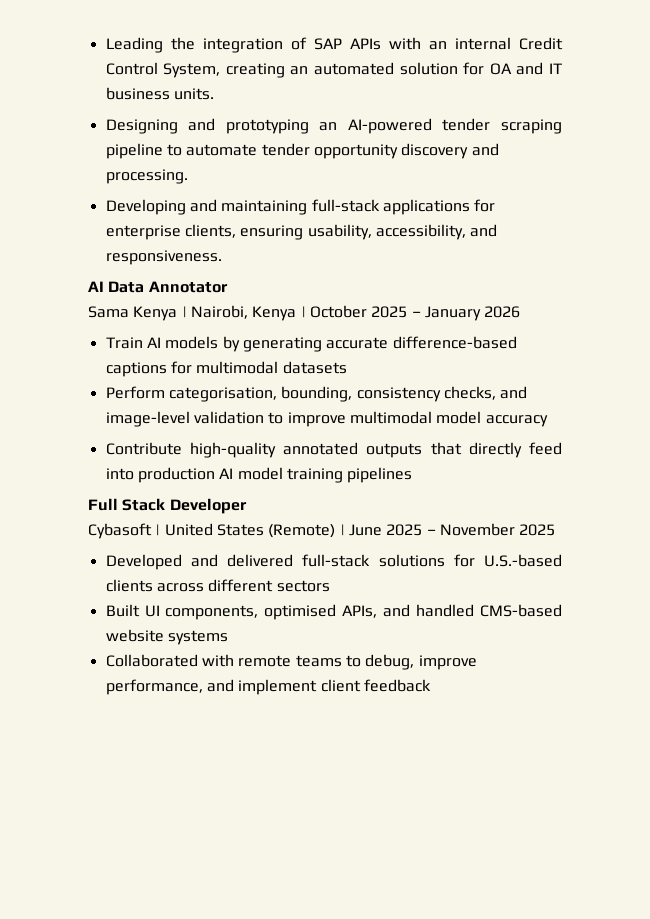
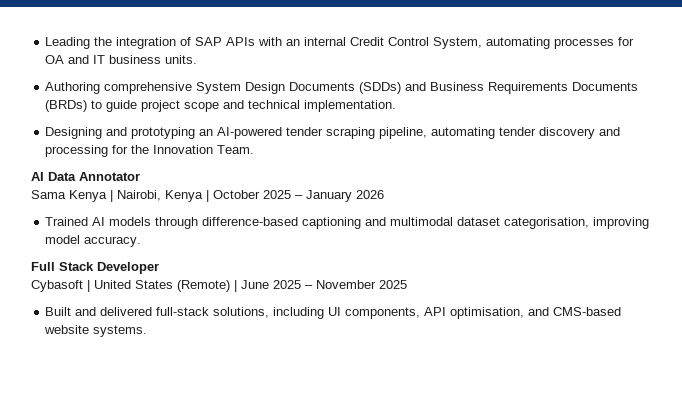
[225,62,458,78] creating an automated solution -> [486,37,615,49] automating processes
(214, 94) none -> [45,82,639,94] [45,100,397,112] // Authoring comprehensive System Design Documents (SDDs) and Business Requirements Documents (BRDs) to guide project scope and technical implementation.
[105,143,499,159] [105,169,188,184] [105,199,496,215] [105,224,498,240] [105,250,222,265] pipeline to automate tender opportunity discovery and processing. // Developing and maintaining full-stack applications for enterprise clients, ensuring usability, accessibility, and responsiveness. -> [379,127,621,139] [45,145,255,157] pipeline, automating tender discovery and processing for the Innovation Team.
[105,337,143,349] Train -> [45,217,89,226] Trained
[222,336,517,352] [105,361,347,377] [105,386,528,402] [105,411,548,427] [105,442,562,458] [105,467,413,483] by generating accurate difference-based captions for multimodal datasets // Perform categorisation, bounding, consistency checks, and image-level validation to improve multimodal model accuracy // Contribute high-quality annotated outputs that directly feed into production AI model training pipelines -> [155,217,650,229] [45,235,142,247] through difference-based captioning and multimodal dataset categorisation, improving model accuracy.
[105,554,182,570] Developed -> [45,307,72,316] Built
[378,554,562,567] [105,579,330,592] [105,604,562,620] [105,629,228,645] [105,654,477,670] [105,679,431,695] solutions for U.S.-based clients across different sectors // Built UI components, optimised APIs, and handled CMS-based website systems // Collaborated with remote teams to debug, improve performance, and implement client feedback -> [213,307,622,319] [44,325,148,337] solutions, including UI components, API optimisation, and CMS-based website systems.

